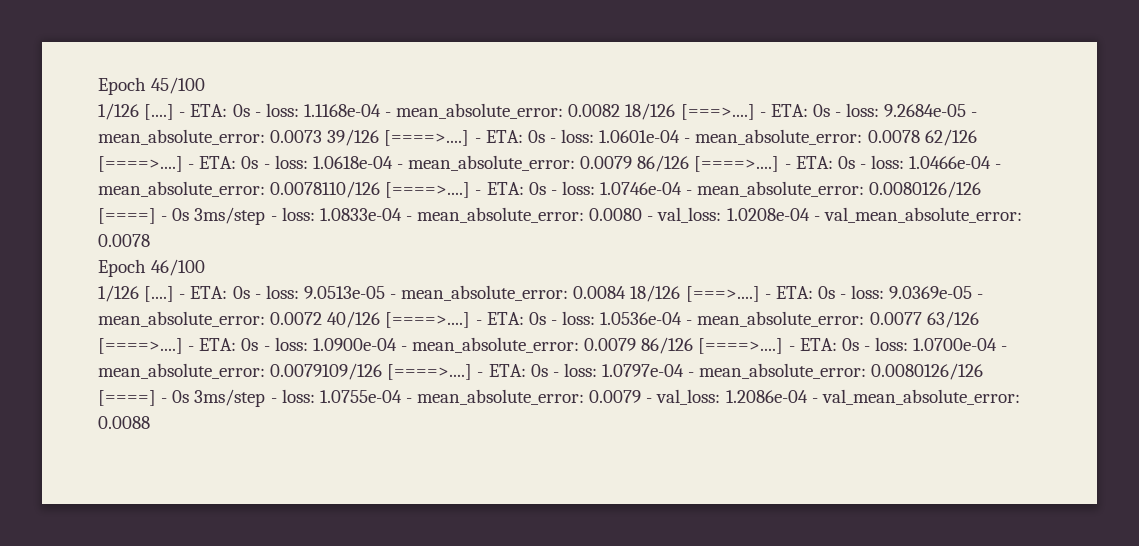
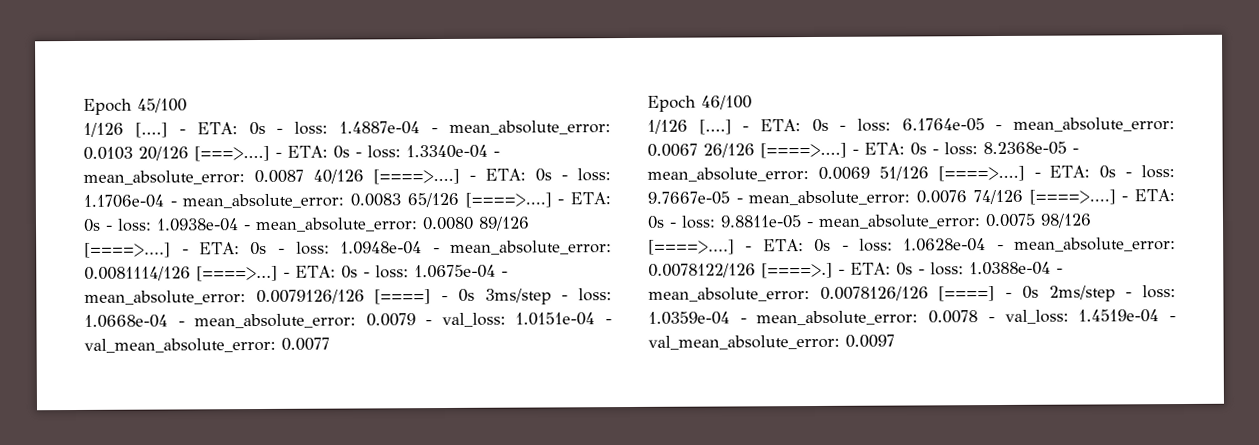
[303,103,978,120] [98,129,977,146] [98,155,1002,172] [98,181,982,198] [98,207,1022,225] [98,234,150,247] 1.1168e-04 - mean_absolute_error: 0.0082 18/126 [===>....] - ETA: 0s - loss: 9.2684e-05 - mean_absolute_error: 0.0073 39/126 [====>....] - ETA: 0s - loss: 1.0601e-04 - mean_absolute_error: 0.0078 62/126 [====>....] - ETA: 0s - loss: 1.0618e-04 - mean_absolute_error: 0.0079 86/126 [====>....] - ETA: 0s - loss: 1.0466e-04 - mean_absolute_error: 0.0078110/126 [====>....] - ETA: 0s - loss: 1.0746e-04 - mean_absolute_error: 0.0080126/126 [====] - 0s 3ms/step - loss: 1.0833e-04 - mean_absolute_error: 0.0080 - val_loss: 1.0208e-04 - val_mean_absolute_error: 0.0078 -> [339,120,611,135] [83,144,500,162] [83,168,611,185] [83,192,612,209] [83,216,530,233] [84,240,612,258] [84,264,508,282] [84,288,612,305] [84,312,612,329] [84,337,330,353] 1.4887e-04 - mean_absolute_error: 0.0103 20/126 [===>....] - ETA: 0s - loss: 1.3340e-04 - mean_absolute_error: 0.0087 40/126 [====>....] - ETA: 0s - loss: 1.1706e-04 - mean_absolute_error: 0.0083 65/126 [====>....] - ETA: 0s - loss: 1.0938e-04 - mean_absolute_error: 0.0080 89/126 [====>....] - ETA: 0s - loss: 1.0948e-04 - mean_absolute_error: 0.0081114/126 [====>...] - ETA: 0s - loss: 1.0675e-04 - mean_absolute_error: 0.0079126/126 [====] - 0s 3ms/step - loss: 1.0668e-04 - mean_absolute_error: 0.0079 - val_loss: 1.0151e-04 - val_mean_absolute_error: 0.0077
[303,285,984,302] [98,311,979,328] [98,337,1008,354] [98,363,984,380] [98,389,1020,407] [98,416,150,429] 9.0513e-05 - mean_absolute_error: 0.0084 18/126 [===>....] - ETA: 0s - loss: 9.0369e-05 - mean_absolute_error: 0.0072 40/126 [====>....] - ETA: 0s - loss: 1.0536e-04 - mean_absolute_error: 0.0077 63/126 [====>....] - ETA: 0s - loss: 1.0900e-04 - mean_absolute_error: 0.0079 86/126 [====>....] - ETA: 0s - loss: 1.0700e-04 - mean_absolute_error: 0.0079109/126 [====>....] - ETA: 0s - loss: 1.0797e-04 - mean_absolute_error: 0.0080126/126 [====] - 0s 3ms/step - loss: 1.0755e-04 - mean_absolute_error: 0.0079 - val_loss: 1.2086e-04 - val_mean_absolute_error: 0.0088 -> [901,117,1175,132] [647,141,1079,159] [647,165,1175,182] [647,189,1176,206] [647,213,1092,229] [648,237,1176,255] [648,261,1063,279] [648,285,1176,302] [648,309,1176,326] [648,334,895,350] 6.1764e-05 - mean_absolute_error: 0.0067 26/126 [====>....] - ETA: 0s - loss: 8.2368e-05 - mean_absolute_error: 0.0069 51/126 [====>....] - ETA: 0s - loss: 9.7667e-05 - mean_absolute_error: 0.0076 74/126 [====>....] - ETA: 0s - loss: 9.8811e-05 - mean_absolute_error: 0.0075 98/126 [====>....] - ETA: 0s - loss: 1.0628e-04 - mean_absolute_error: 0.0078122/126 [====>.] - ETA: 0s - loss: 1.0388e-04 - mean_absolute_error: 0.0078126/126 [====] - 0s 2ms/step - loss: 1.0359e-04 - mean_absolute_error: 0.0078 - val_loss: 1.4519e-04 - val_mean_absolute_error: 0.0097

